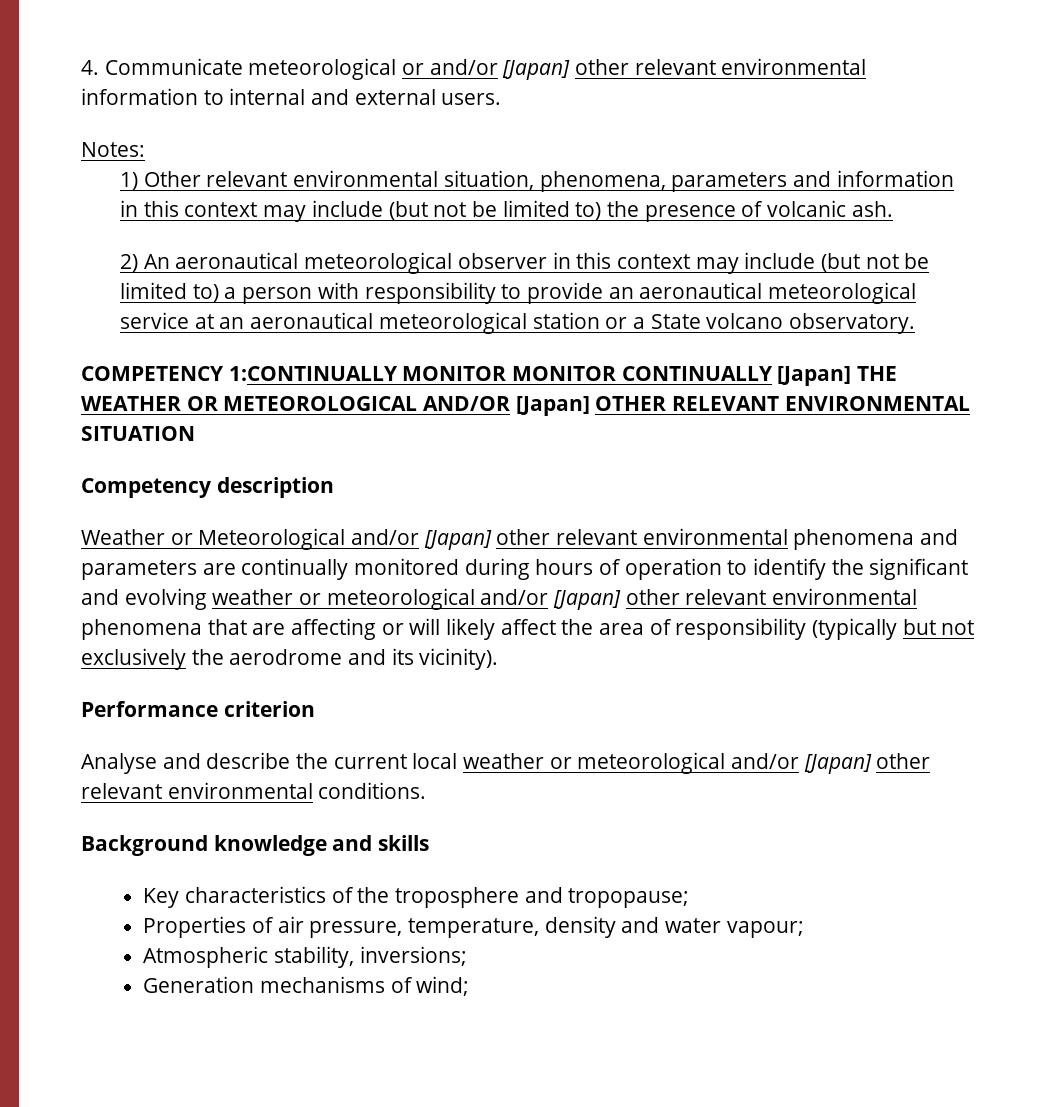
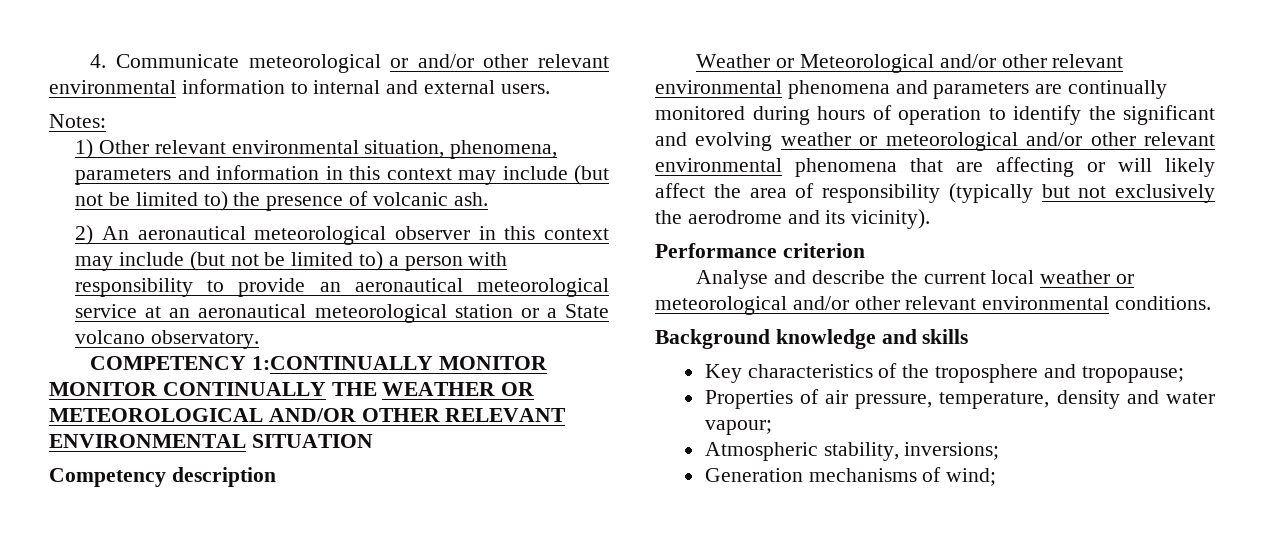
[502,60,571,80] [Japan] -> (474, 61) none
[777,366,852,386] [Japan] -> (326, 389) none
[515,396,590,416] [Japan] -> (356, 415) none
[423,530,492,550] [Japan] -> (996, 61) none
[553,590,622,610] [Japan] -> (1083, 139) none
[803,754,872,774] [Japan] -> (849, 303) none

